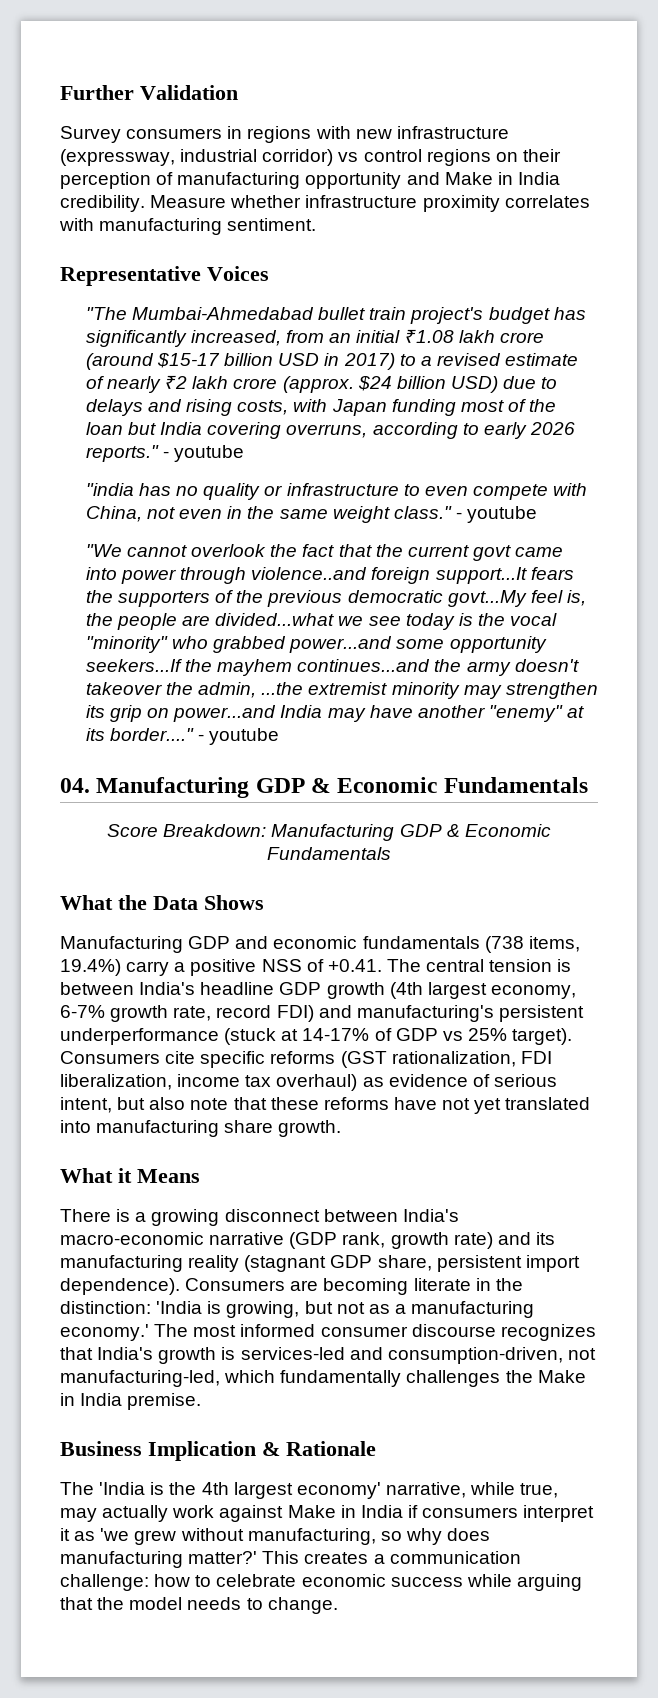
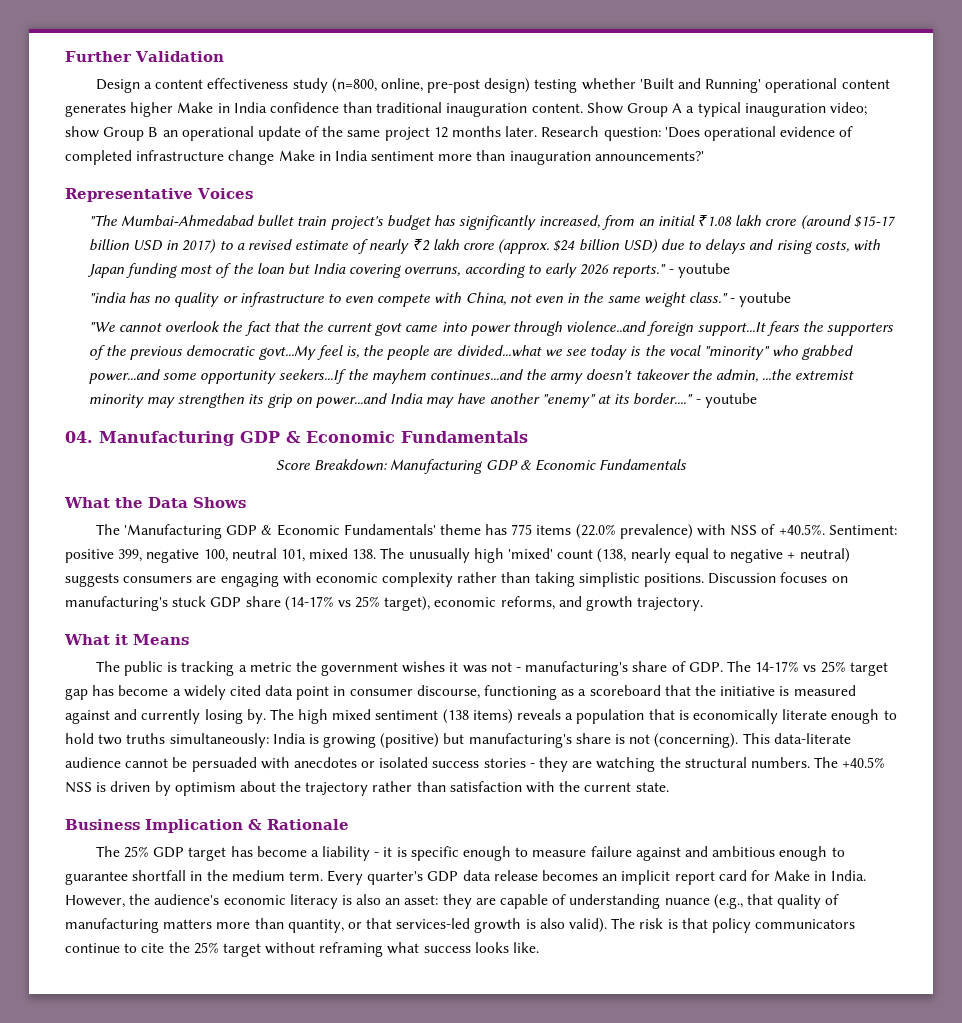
[60,126,509,143] [60,149,561,166] [60,172,560,189] [60,195,590,212] [59,218,317,235] Survey consumers in regions with new infrastructure (expressway, industrial corridor) vs control regions on their perception of manufacturing opportunity and Make in India credibility. Measure whether infrastructure proximity correlates with manufacturing sentiment. -> [95,78,890,93] [65,102,867,117] [65,126,854,141] [65,150,704,165] Design a content effectiveness study (n=800, online, pre-post design) testing whether 'Built and Running' operational content generates higher Make in India confidence than traditional inauguration content. Show Group A a typical inauguration video; show Group B an operational update of the same project 12 months later. Research question: 'Does operational evidence of completed infrastructure change Make in India sentiment more than inauguration announcements?'
[60,936,580,953] [60,959,572,976] [60,982,576,999] [60,1005,584,1022] [60,1028,573,1045] [60,1051,552,1068] [60,1074,557,1091] [60,1097,591,1114] [60,1120,342,1137] [60,1168,200,1183] [60,1209,459,1226] [60,1232,555,1249] [60,1255,580,1272] [60,1278,523,1295] [60,1301,535,1318] [60,1324,596,1341] [60,1347,596,1364] [60,1370,586,1387] [60,1393,202,1410] Manufacturing GDP and economic fundamentals (738 items, 19.4%) carry a positive NSS of +0.41. The central tension is between India's headline GDP growth (4th largest economy, 6-7% growth rate, record FDI) and manufacturing's persistent underperformance (stuck at 14-17% of GDP vs 25% target). Consumers cite specific reforms (GST rationalization, FDI liberalization, income tax overhaul) as evidence of serious intent, but also note that these reforms have not yet translated into manufacturing share growth. // What it Means // There is a growing disconnect between India's macro-economic narrative (GDP rank, growth rate) and its manufacturing reality (stagnant GDP share, persistent import dependence). Consumers are becoming literate in the distinction: 'India is growing, but not as a manufacturing economy.' The most informed consumer discourse recognizes that India's growth is services-led and consumption-driven, not manufacturing-led, which fundamentally challenges the Make in India premise. -> [95,524,897,539] [65,548,850,563] [65,572,848,587] [65,596,704,611] [64,634,189,645] [95,661,888,676] [65,685,856,700] [65,709,897,724] [65,733,851,748] [65,757,886,772] [65,781,669,796] The 'Manufacturing GDP & Economic Fundamentals' theme has 775 items (22.0% prevalence) with NSS of +40.5%. Sentiment: positive 399, negative 100, neutral 101, mixed 138. The unusually high 'mixed' count (138, nearly equal to negative + neutral) suggests consumers are engaging with economic complexity rather than taking simplistic positions. Discussion focuses on manufacturing's stuck GDP share (14-17% vs 25% target), economic reforms, and growth trajectory. // What it Means // The public is tracking a metric the government wishes it was not - manufacturing's share of GDP. The 14-17% vs 25% target gap has become a widely cited data point in consumer discourse, functioning as a scoreboard that the initiative is measured against and currently losing by. The high mixed sentiment (138 items) reveals a population that is economically literate enough to hold two truths simultaneously: India is growing (positive) but manufacturing's share is not (concerning). This data-literate audience cannot be persuaded with anecdotes or isolated success stories - they are watching the structural numbers. The +40.5% NSS is driven by optimism about the trajectory rather than satisfaction with the current state.
[99,1482,559,1499] [60,1505,595,1522] [60,1528,491,1545] [60,1551,521,1568] [60,1574,582,1591] [60,1597,338,1614] 'India is the 4th largest economy' narrative, while true, may actually work against Make in India if consumers interpret it as 'we grew without manufacturing, so why does manufacturing matter?' This creates a communication challenge: how to celebrate economic success while arguing that the model needs to change. -> [123,846,845,861] [65,870,866,885] [65,894,840,909] [65,918,856,933] [65,942,540,957] 25% GDP target has become a liability - it is specific enough to measure failure against and ambitious enough to guarantee shortfall in the medium term. Every quarter's GDP data release becomes an implicit report card for Make in India. However, the audience's economic literacy is also an asset: they are capable of understanding nuance (e.g., that quality of manufacturing matters more than quantity, or that services-led growth is also valid). The risk is that policy communicators continue to cite the 25% target without reframing what success looks like.

